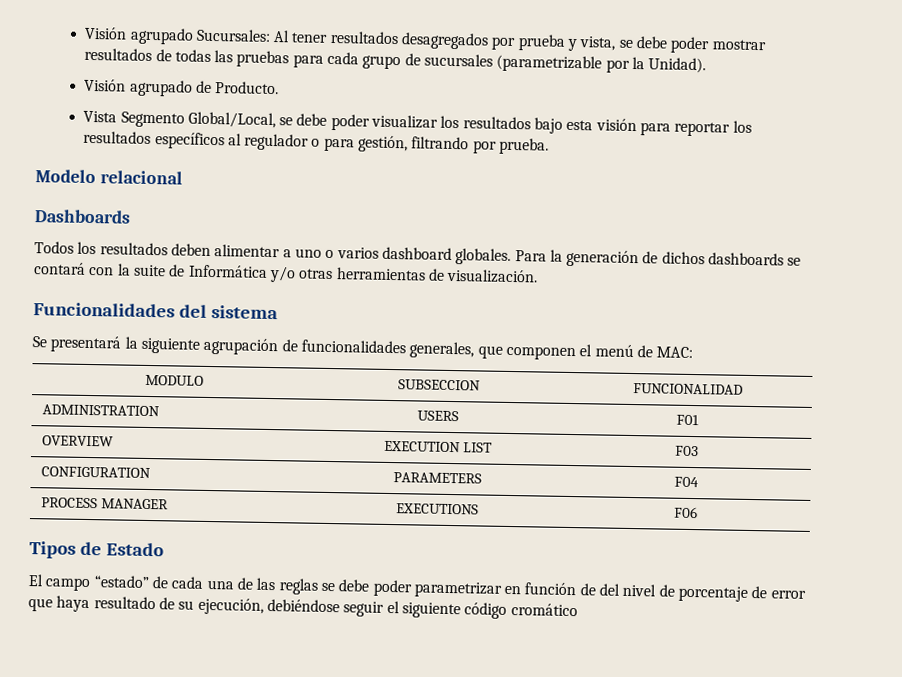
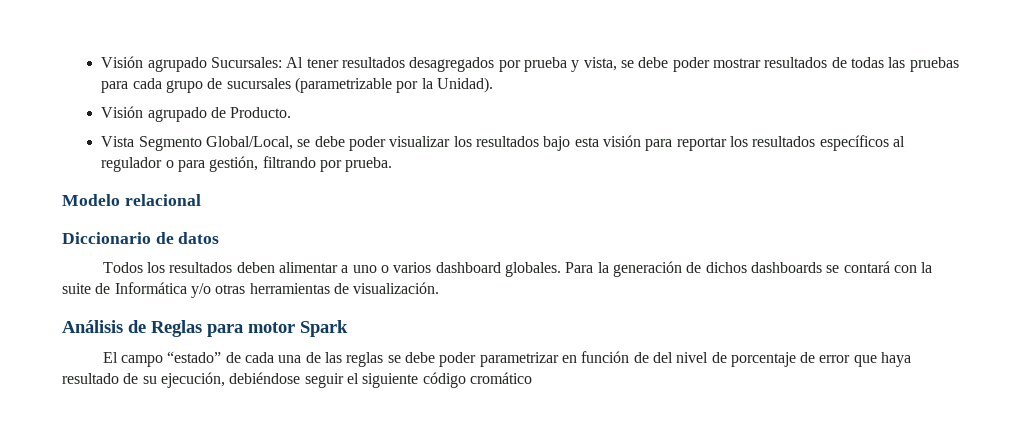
[34,209,131,224] Dashboards -> [62,232,220,244] Diccionario de datos
[33,302,278,320] [32,335,694,361] [144,374,204,386] [398,379,481,391] [632,383,743,395] [41,404,160,417] [417,410,459,422] [675,414,699,426] [41,435,114,447] [384,440,493,453] [674,445,699,457] [40,466,151,479] [392,472,482,484] [673,476,699,488] [40,497,169,510] [395,503,479,515] [673,506,698,519] [29,541,164,559] Funcionalidades del sistema // Se presentará la siguiente agrupación de funcionalidades generales, que componen el menú de MAC: // MODULO | SUBSECCION | FUNCIONALIDAD // ADMINISTRATION | USERS | F01 // OVERVIEW | EXECUTION LIST | F03 // CONFIGURATION | PARAMETERS | F04 // PROCESS MANAGER | EXECUTIONS | F06 // Tipos de Estado -> [62,320,348,337] Análisis de Reglas para motor Spark

